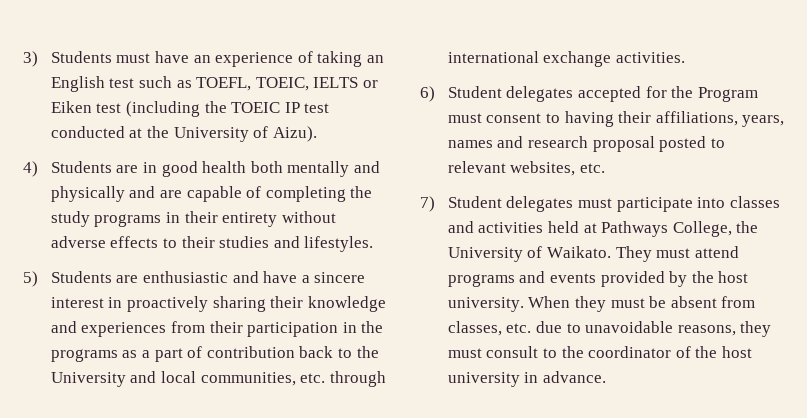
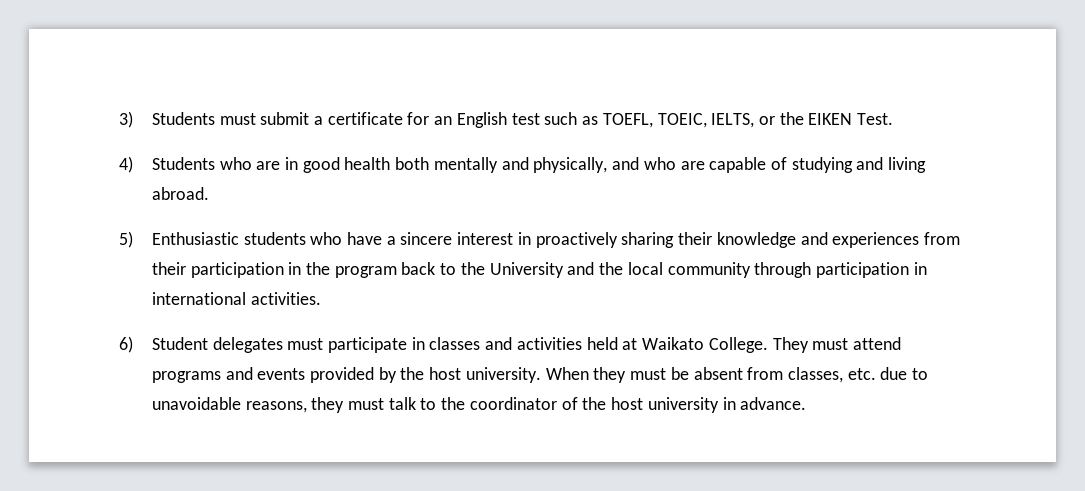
[155,51,363,67] have an experience of taking -> [260,112,430,125] submit a certificate for
[313,77,378,88] [50,101,330,117] [50,126,317,142] IELTS or Eiken test (including the TOEIC IP test conducted at the University of Aizu). -> [711,112,894,128] IELTS, or the EIKEN Test.
(112, 167) none -> [219,157,252,170] who
[50,186,373,202] [50,211,336,227] [50,236,374,252] [23,271,259,287] physically and are capable of completing the study programs in their entirety without adverse effects to their studies and lifestyles. // 5) Students are enthusiastic and -> [533,157,927,173] [151,187,209,200] [119,231,343,248] physically, and who are capable of studying and living abroad. // 5) Enthusiastic students who
[50,346,295,362] programs as a part of contribution -> [334,266,397,278] program
[161,371,386,387] [447,51,686,67] [420,86,758,102] [447,111,785,127] [447,136,725,152] [447,161,606,176] [420,196,435,212] local communities, etc. through international exchange activities. // 6) Student delegates accepted for the Program must consent to having their affiliations, years, names and research proposal posted to relevant websites, etc. // 7) -> [599,262,927,278] [151,292,321,305] [119,336,133,353] the local community through participation in international activities. // 6)
[697,197,726,208] into -> [411,337,425,350] in
[601,221,759,237] [447,246,612,262] Pathways College, the University of Waikato. -> [642,337,768,353] Waikato College.
[486,346,539,358] consult -> [388,397,416,410] talk

